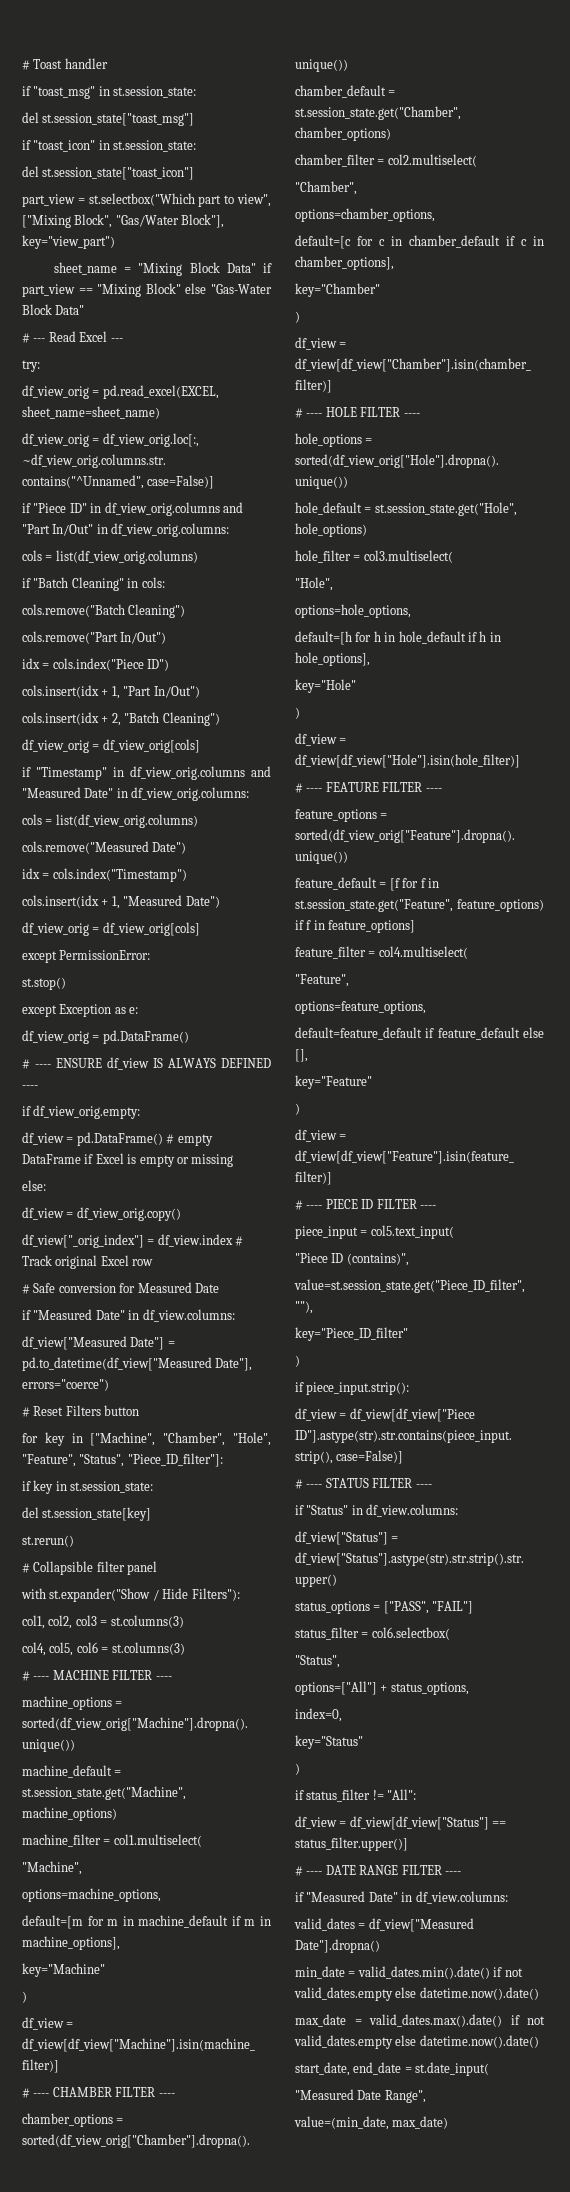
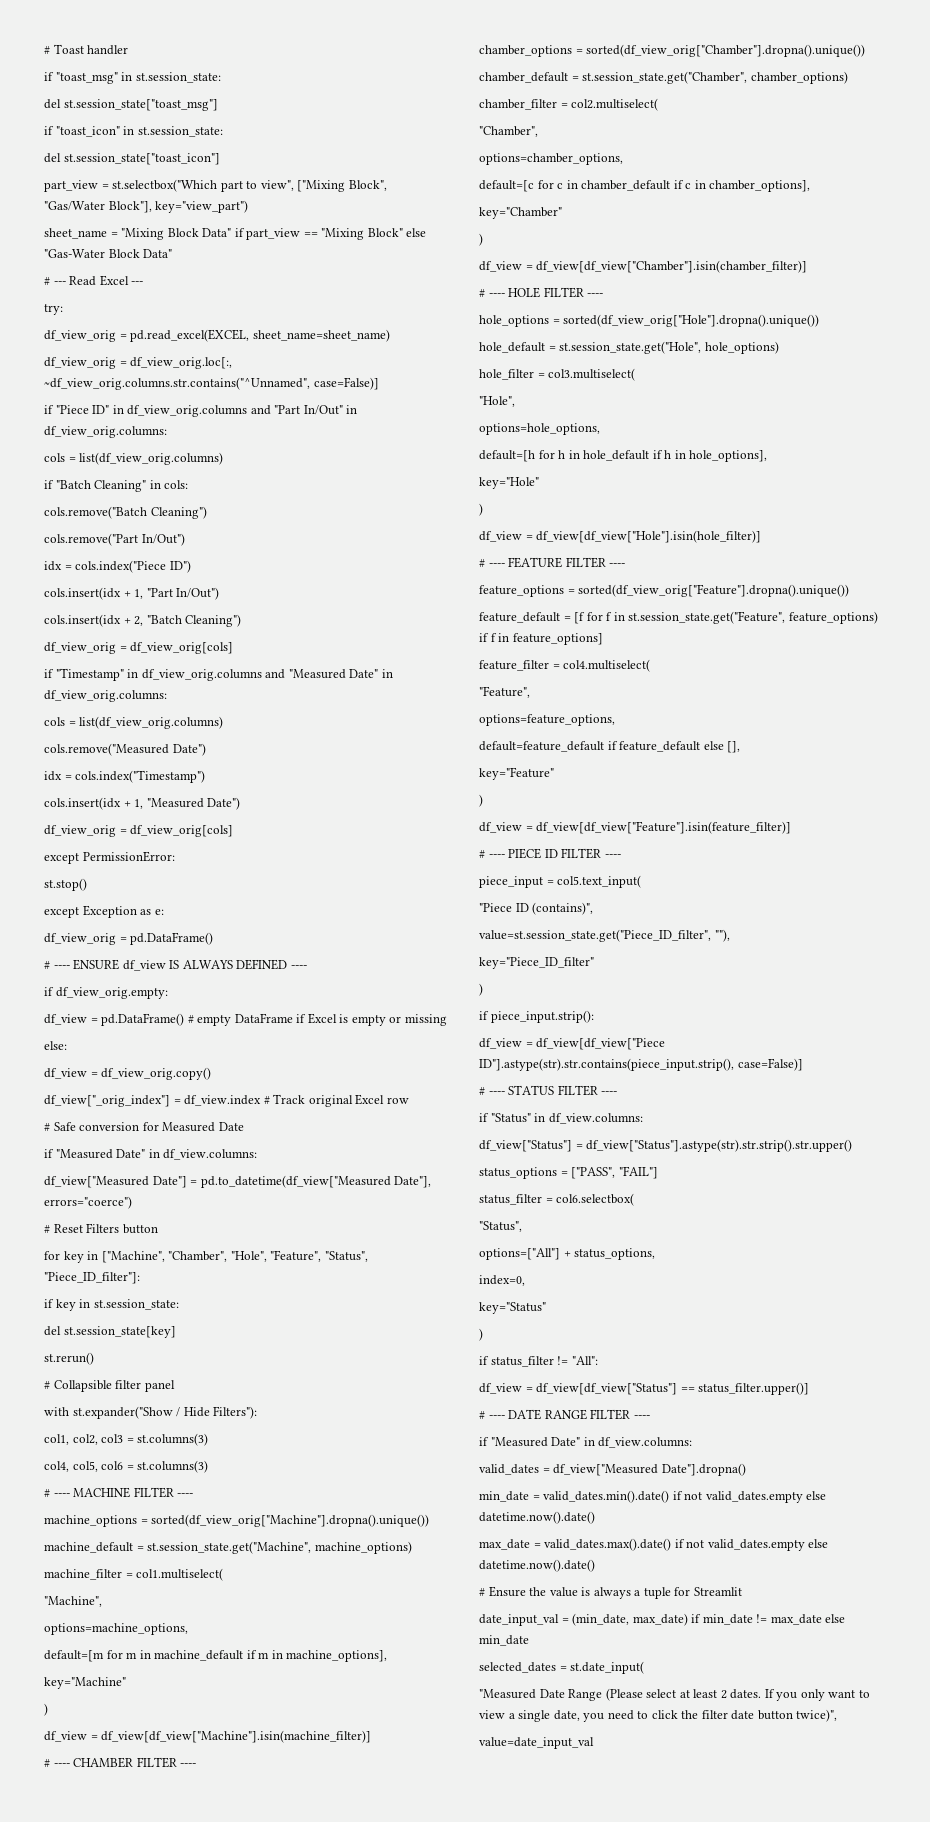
[295,2062,490,2076] [295,2089,426,2103] [294,2116,449,2130] start_date, end_date = st.date_input( // "Measured Date Range", // value=(min_date, max_date) -> [479,1586,742,1599] [479,1613,846,1626] [479,1635,529,1646] [479,1661,645,1674] [479,1688,870,1701] [479,1709,838,1722] [479,1737,594,1749] # Ensure the value is always a tuple for Streamlit // date_input_val = (min_date, max_date) if min_date != max_date else min_date // selected_dates = st.date_input( // "Measured Date Range (Please select at least 2 dates. If you only want to view a single date, you need to click the filter date button twice)", // value=date_input_val

